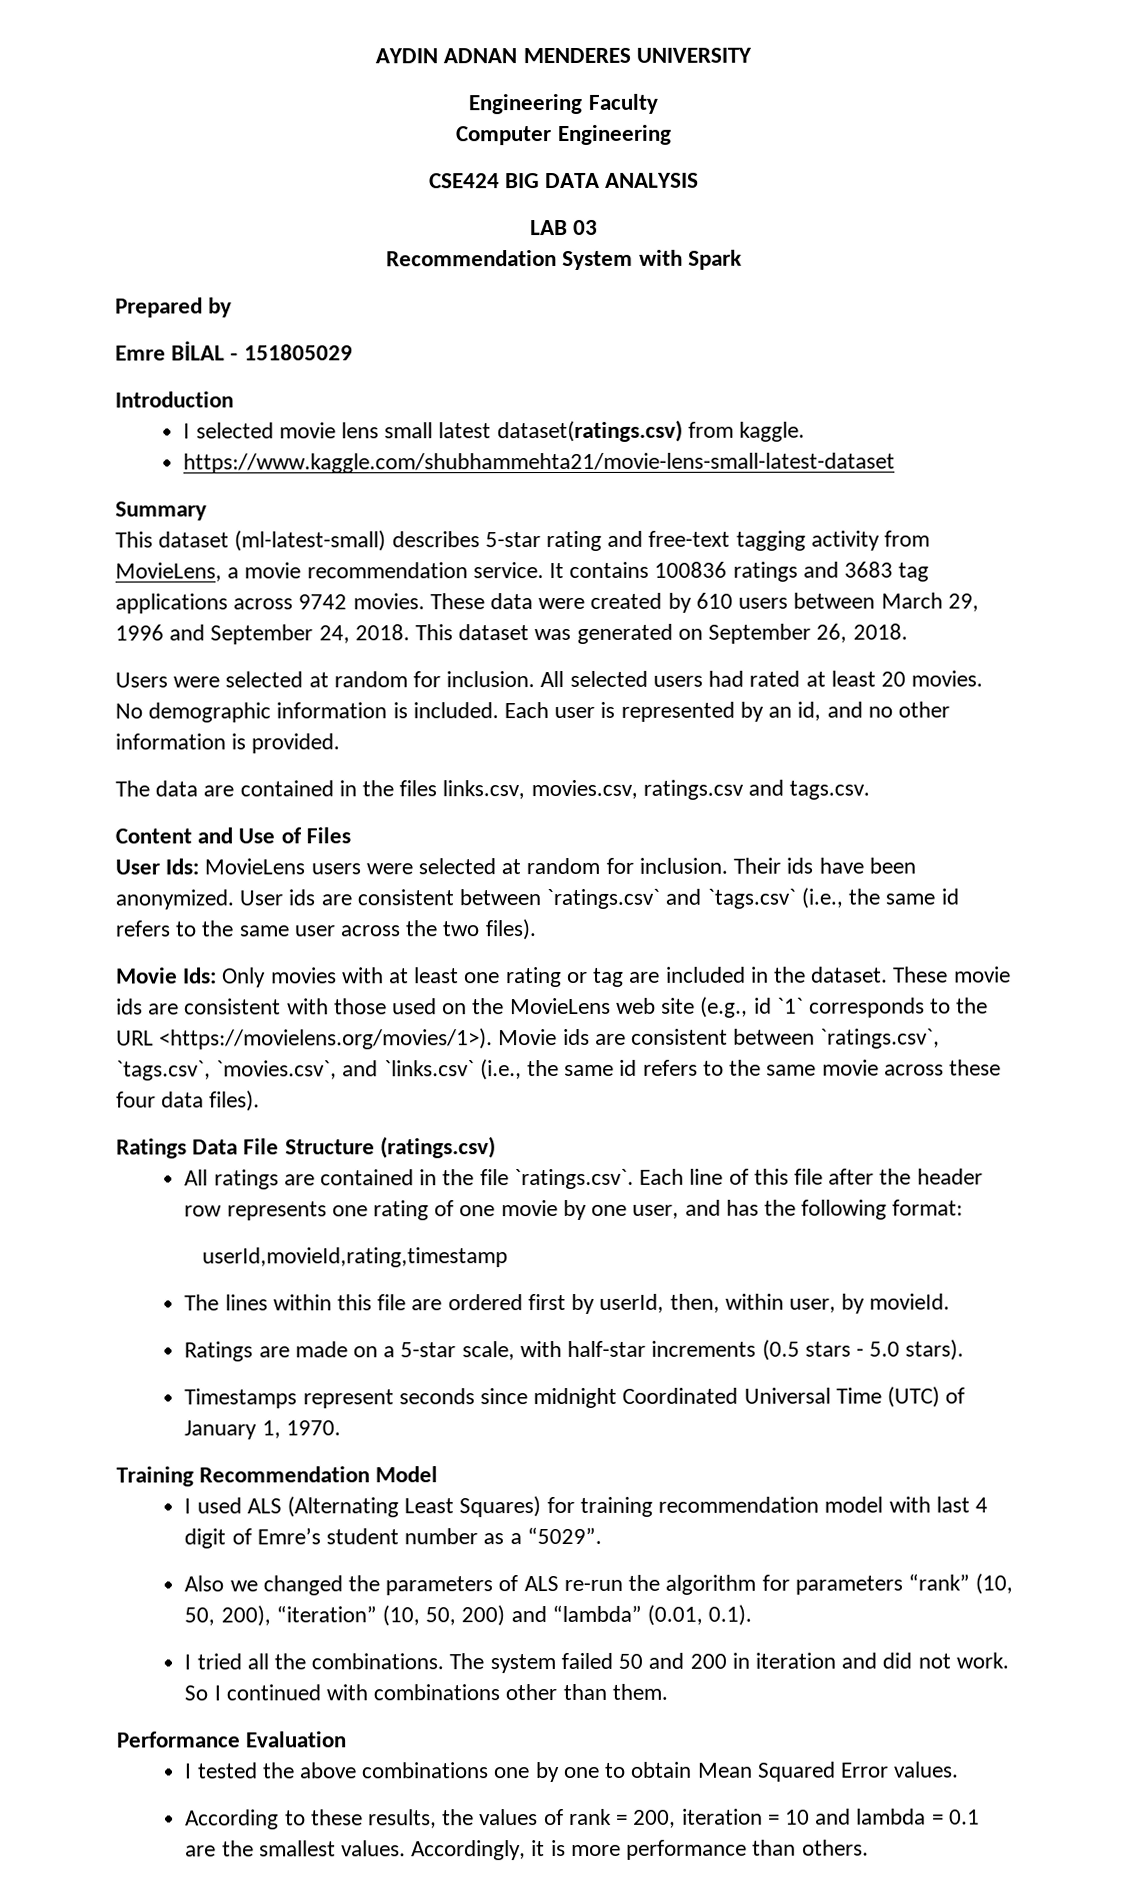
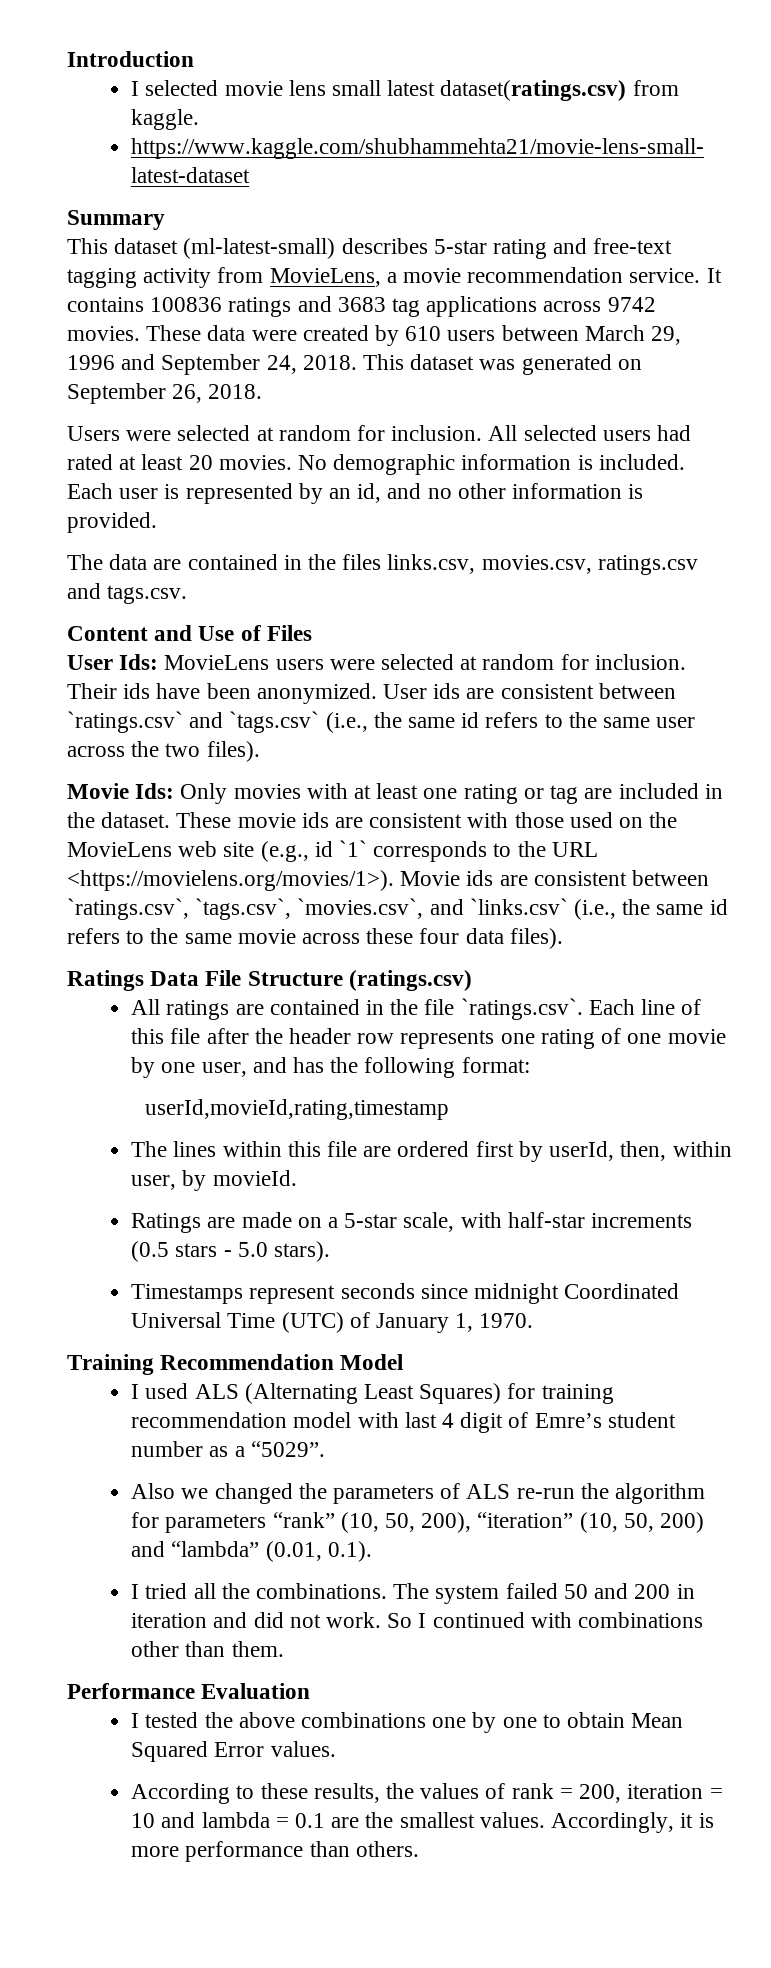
[375,47,752,64] [468,93,658,115] [455,124,672,146] [428,172,700,189] [529,219,599,236] [386,249,742,271] [115,297,233,318] [115,341,353,361] AYDIN ADNAN MENDERES UNIVERSITY // Engineering Faculty // Computer Engineering // CSE424 BIG DATA ANALYSIS // LAB 03 // Recommendation System with Spark // Prepared by // Emre BİLAL - 151805029 // -> (67, 59) none

